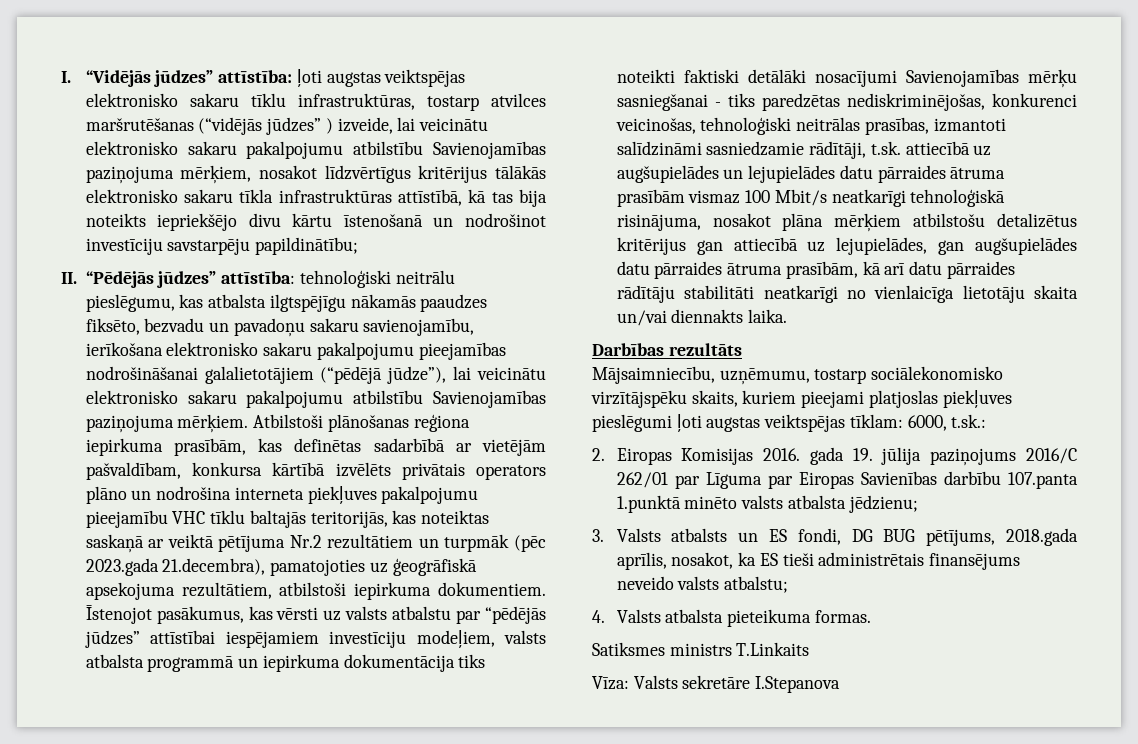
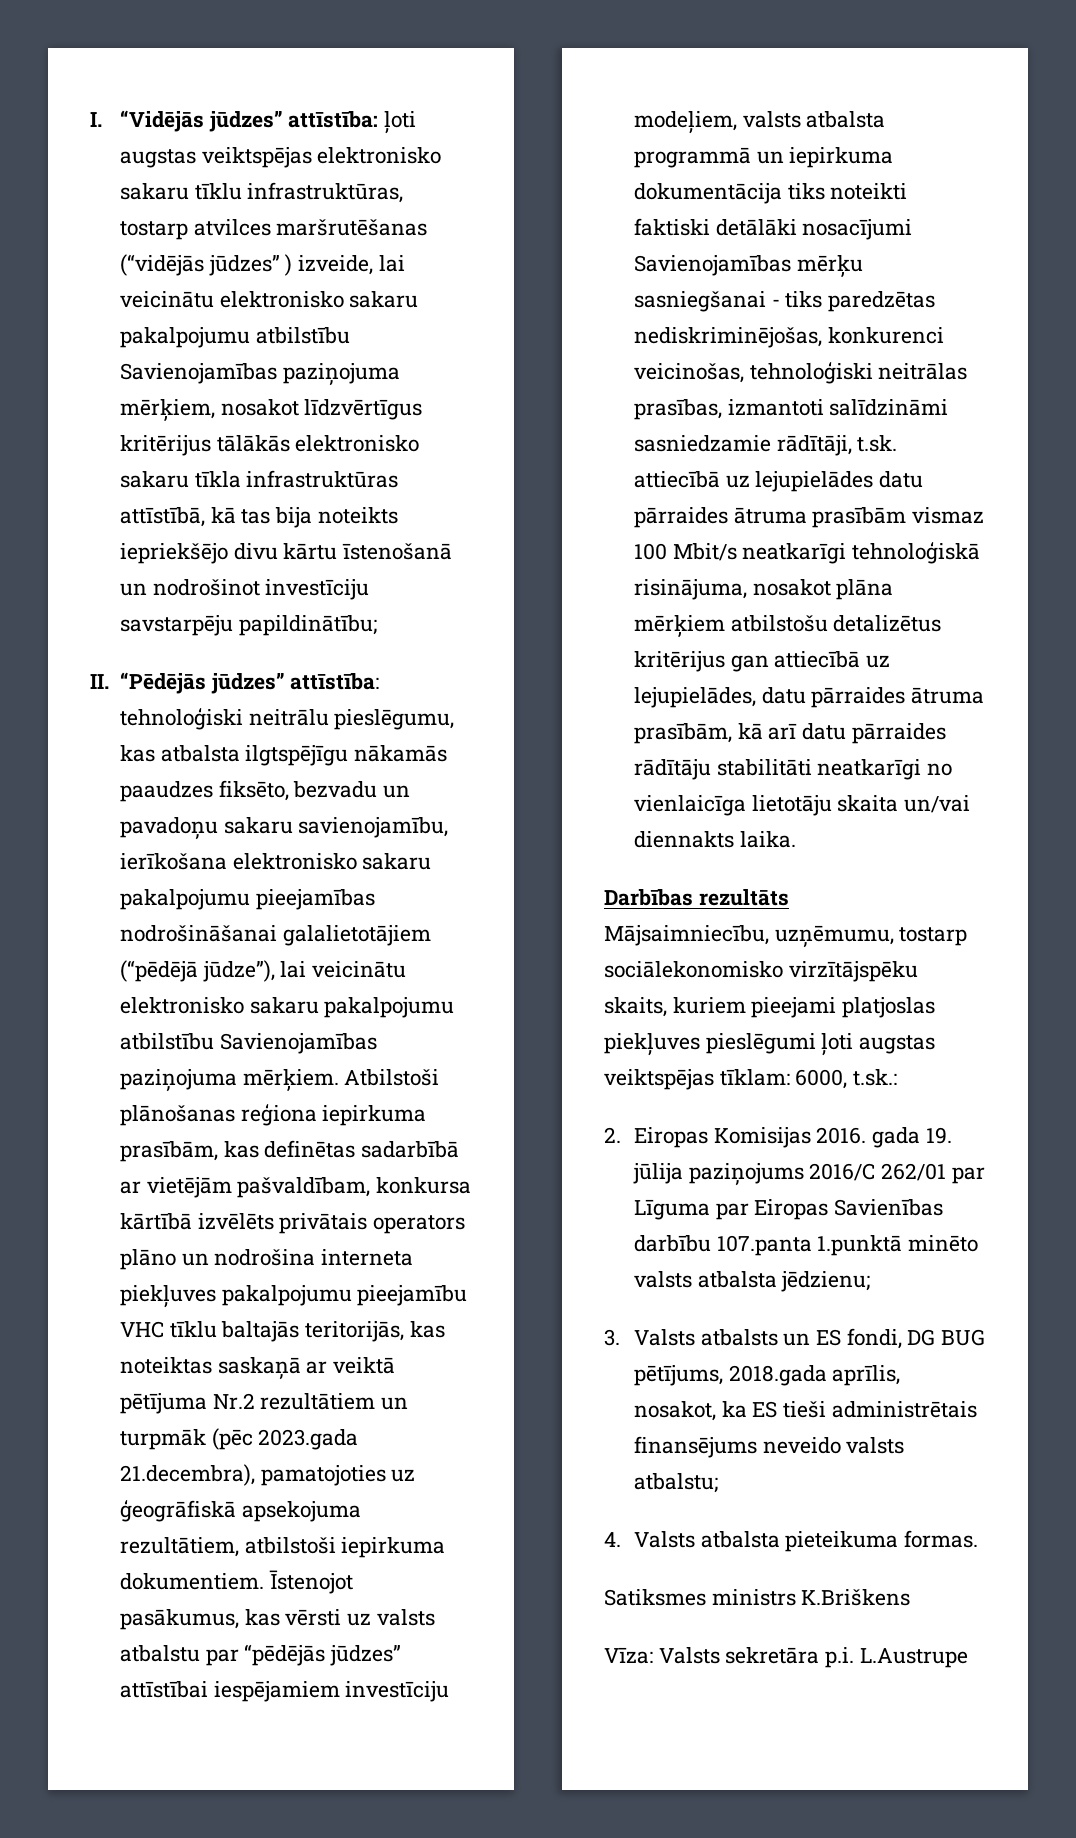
[616,165,744,183] augšupielādes un -> (750, 481) none
[938,237,1077,255] gan augšupielādes -> (756, 697) none
[736,642,810,656] T.Linkaits -> [801,1589,911,1606] K.Briškens
[682,675,841,693] sekretāre I.Stepanova -> [725,1647,968,1668] sekretāra p.i. L.Austrupe

